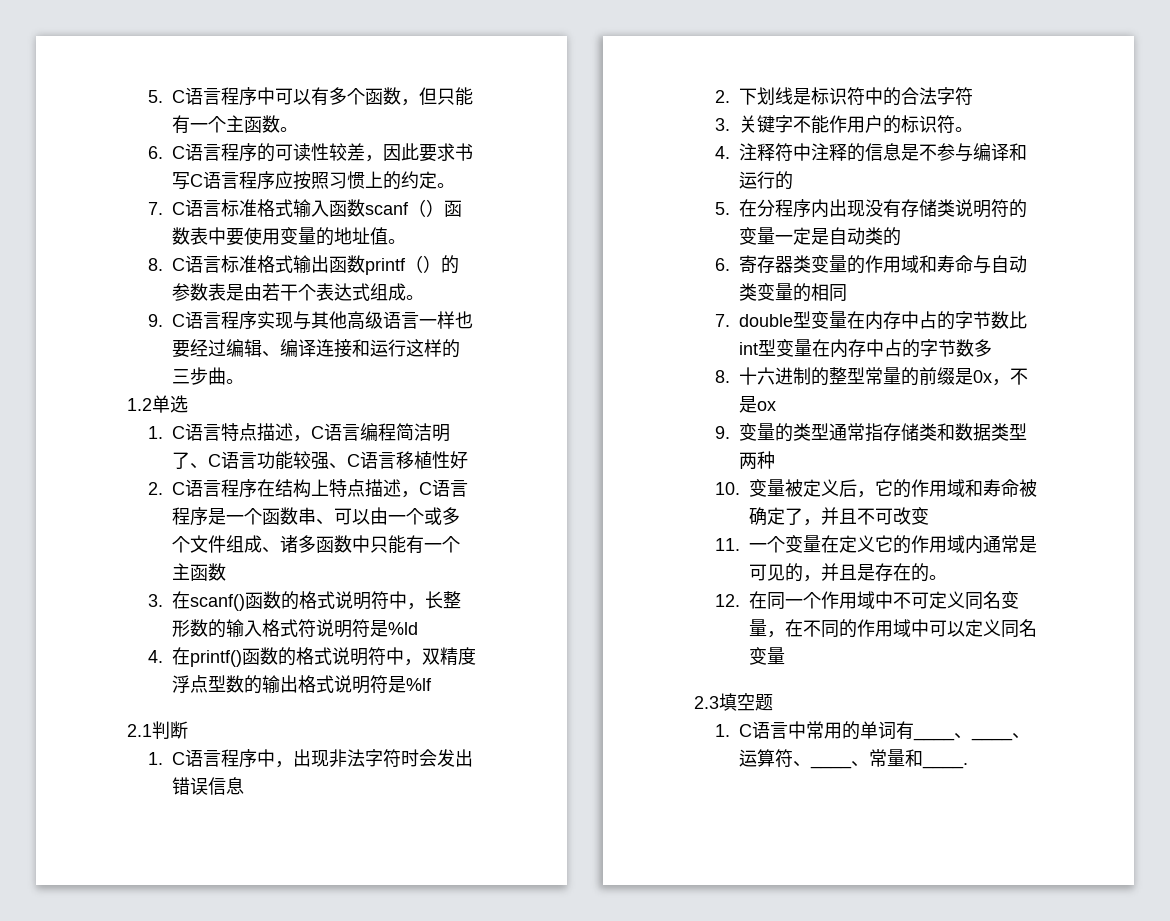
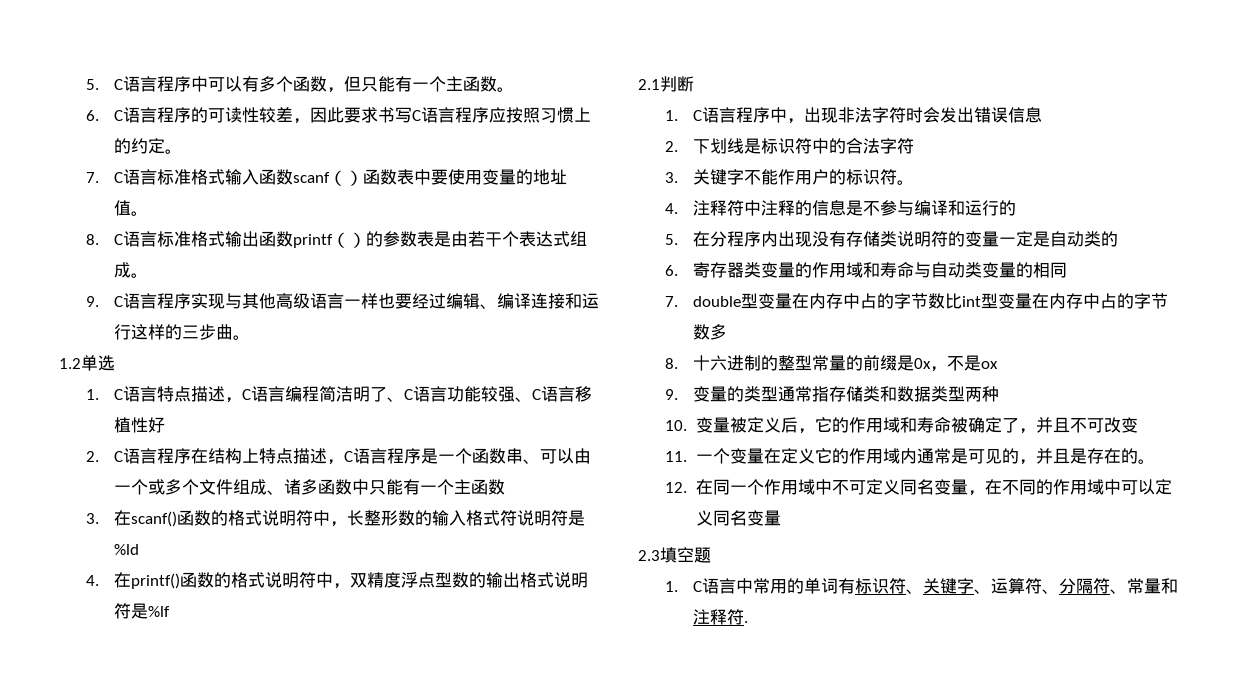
[912,733,1013,741] ____、____ -> [854,578,974,594] 标识符、关键字
[809,765,852,769] ____ -> [1058,578,1110,594] 分隔符
[921,763,968,769] ____. -> [692,609,748,625] 注释符.

